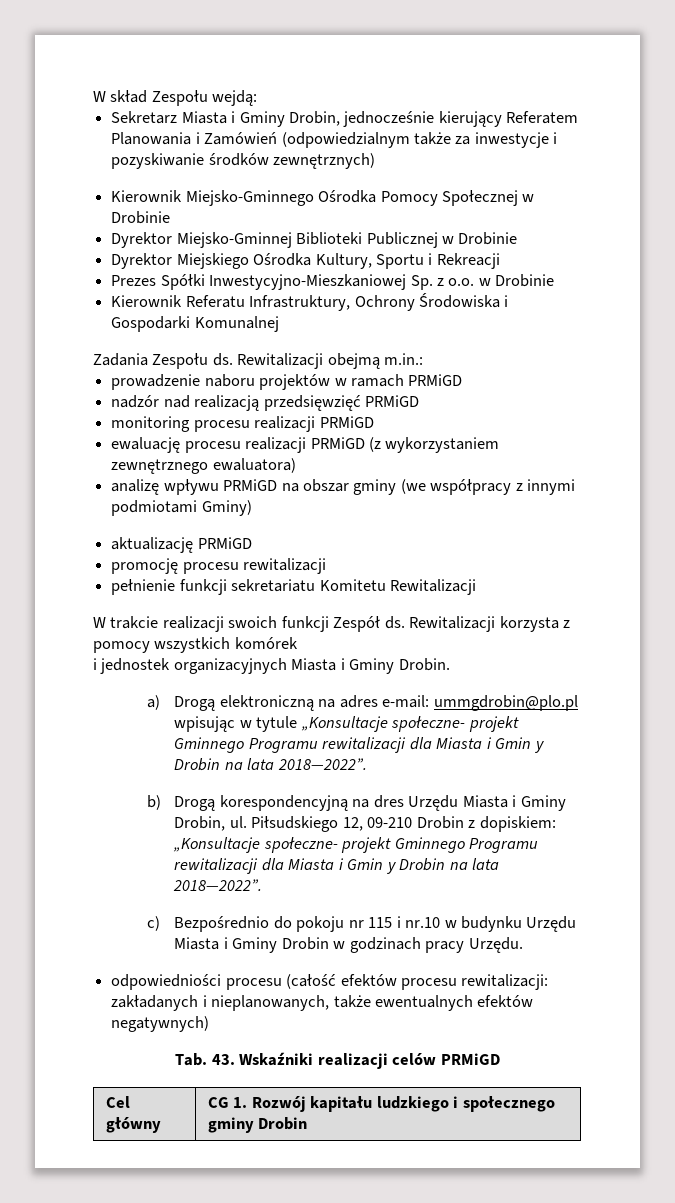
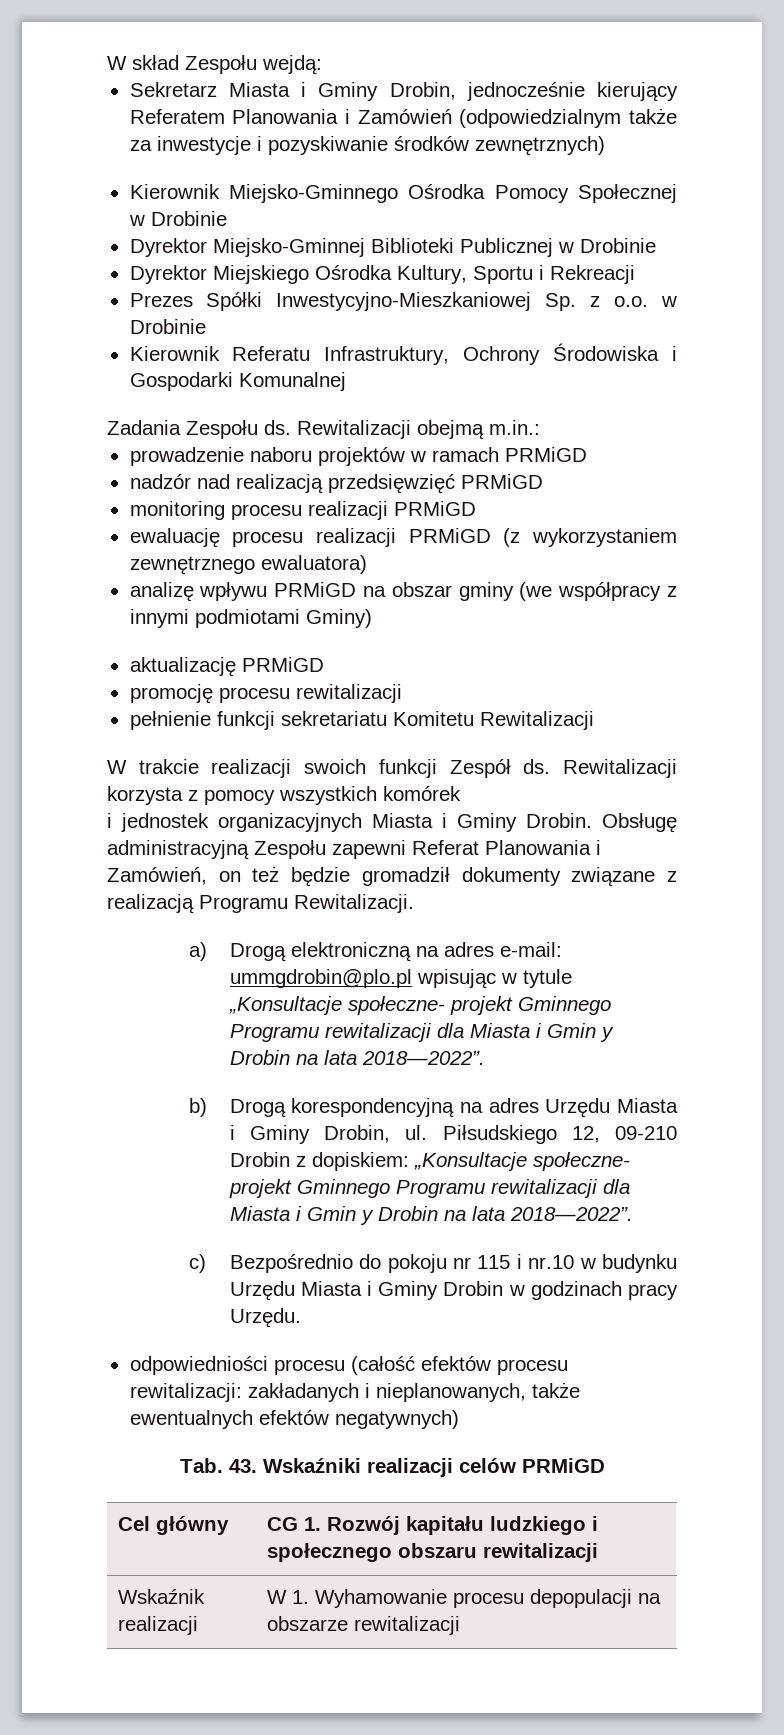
(450, 664) none -> [602,813,677,833] [107,840,601,860] [107,866,677,887] [107,894,414,914] Obsługę administracyjną Zespołu zapewni Referat Planowania i Zamówień, on też będzie gromadził dokumenty związane z realizacją Programu Rewitalizacji.
[373,795,404,808] dres -> [488,1098,539,1113] adres
[207,1117,308,1133] gminy Drobin -> [397,1543,598,1562] [117,1589,205,1604] [117,1616,198,1635] [266,1589,661,1608] [266,1616,460,1635] obszaru rewitalizacji // Wskaźnik realizacji | W 1. Wyhamowanie procesu depopulacji na obszarze rewitalizacji

